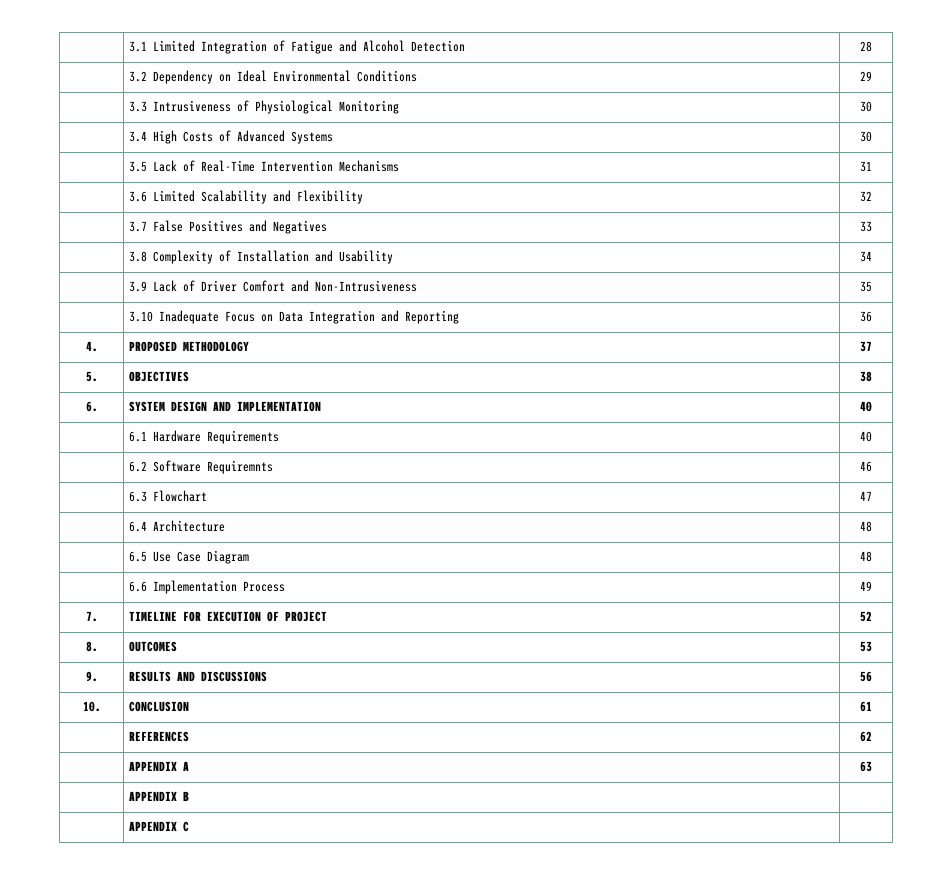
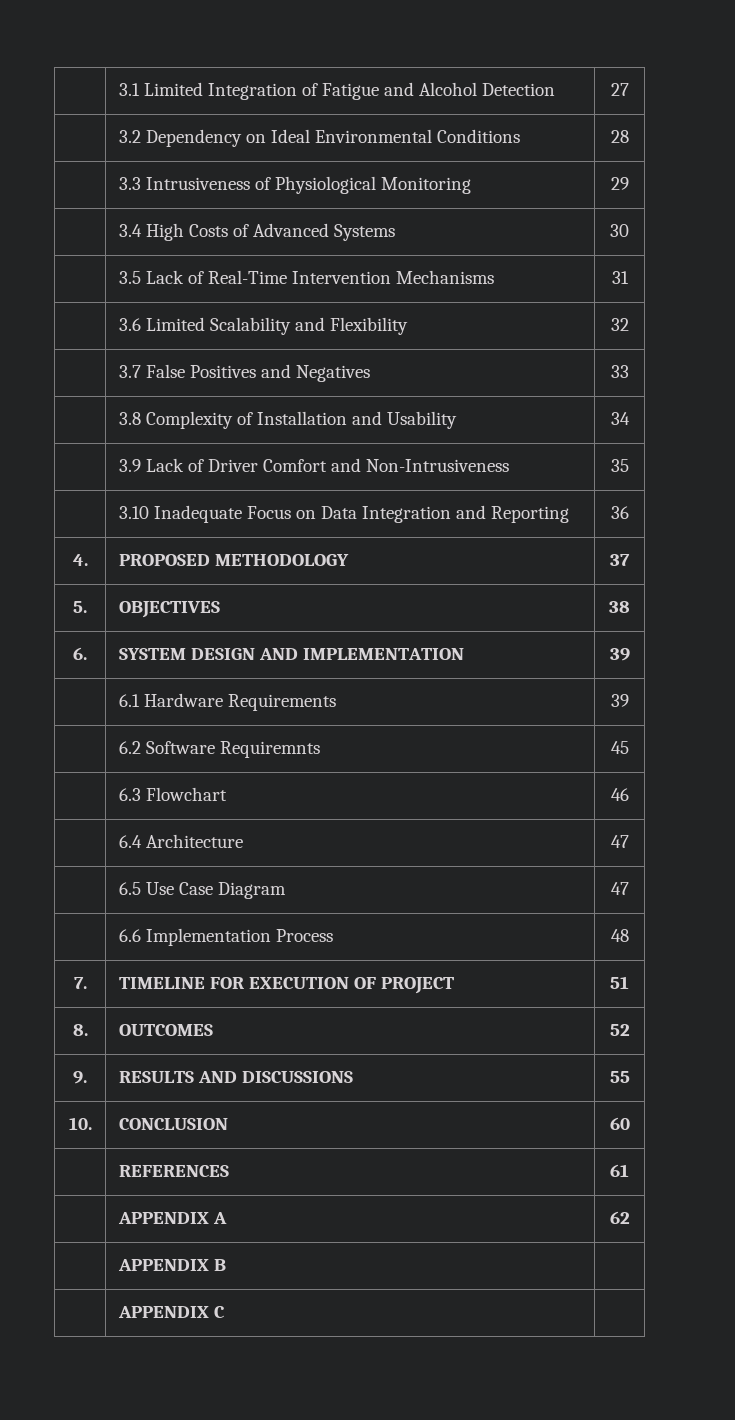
[860,41,872,52] 28 -> [610,83,629,96] 27
[860,71,872,81] 29 -> [610,130,629,143] 28
[860,101,872,112] 30 -> [610,177,629,190] 29
[860,401,872,412] 40 -> [609,648,630,661] 39
[860,431,872,442] 40 -> [610,694,629,707] 39
[860,461,872,472] 46 -> [610,741,629,754] 45
[860,491,872,501] 47 -> [610,788,629,801] 46
[860,521,872,532] 48 -> [610,835,629,848] 47
[860,551,872,562] 48 -> [610,882,629,895] 47
[860,581,872,591] 49 -> [610,929,629,942] 48
[860,611,872,622] 52 -> [610,976,629,989] 51
[860,641,872,652] 53 -> [609,1024,630,1036] 52
[860,671,872,682] 56 -> [609,1071,630,1083] 55
[860,701,872,712] 61 -> [609,1117,630,1130] 60
[860,731,872,742] 62 -> [610,1164,629,1177] 61
[860,761,872,772] 63 -> [609,1211,630,1224] 62

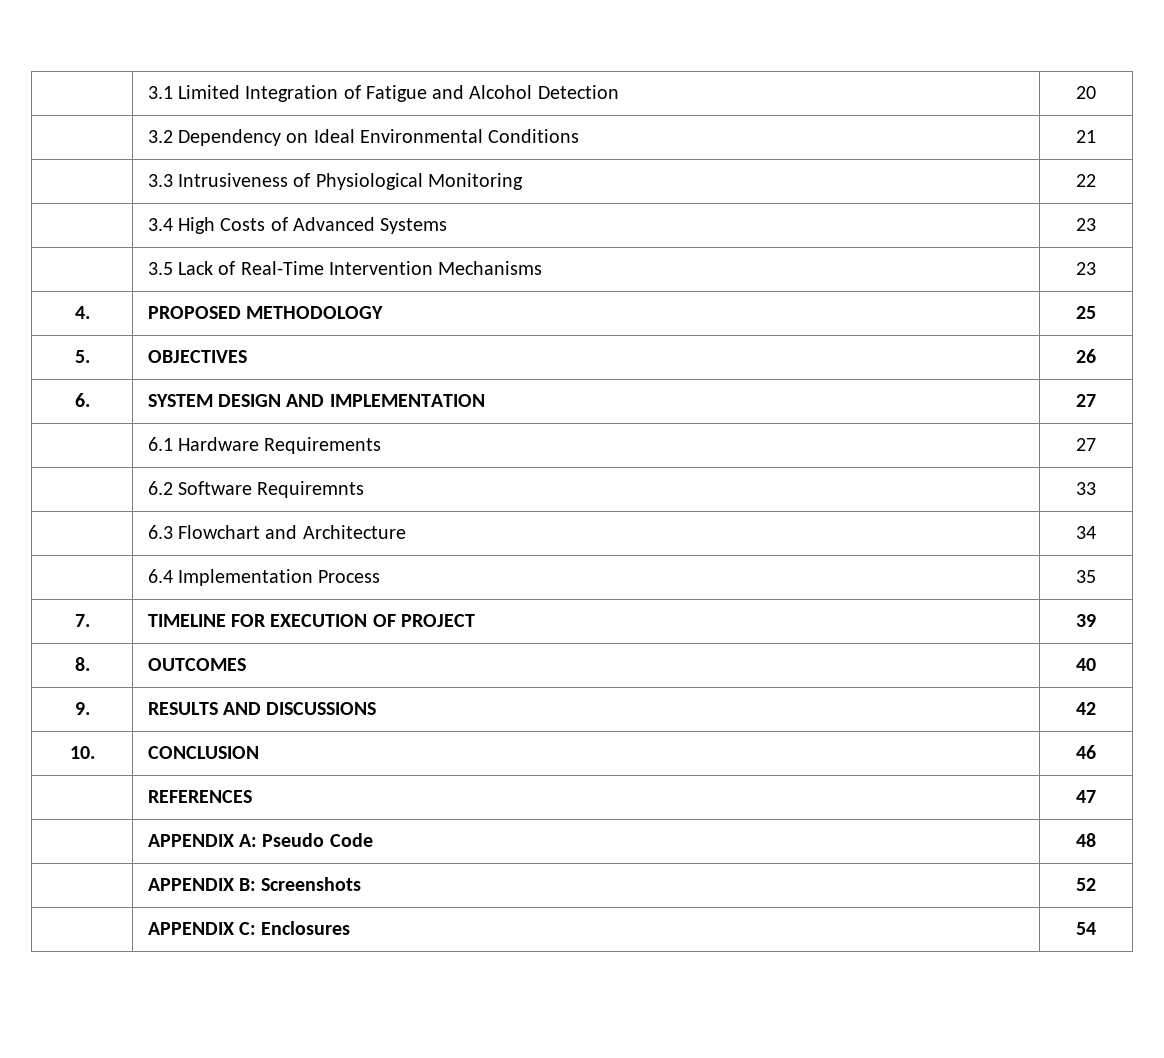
[610,83,629,96] 27 -> [1076,86,1096,99] 20
[610,130,629,143] 28 -> [1076,130,1096,143] 21
[610,177,629,190] 29 -> [1076,174,1096,187] 22
[610,224,629,237] 30 -> [1076,218,1096,231] 23
[611,271,629,284] [118,317,408,335] [610,318,629,331] [118,364,370,382] [610,365,629,378] [118,411,457,429] [610,412,630,425] [118,458,509,472] [610,459,629,472] [118,505,569,523] [610,506,629,519] 31 // | 3.6 Limited Scalability and Flexibility | 32 // | 3.7 False Positives and Negatives | 33 // | 3.8 Complexity of Installation and Usability | 34 // | 3.9 Lack of Driver Comfort and Non-Intrusiveness | 35 // | 3.10 Inadequate Focus on Data Integration and Reporting | 36 -> [1076,262,1096,275] 23
[610,554,630,566] 37 -> [1076,306,1096,319] 25
[609,601,630,613] 38 -> [1076,349,1096,363] 26
[609,648,630,661] 39 -> [1076,394,1096,407] 27
[610,694,629,707] 39 -> [1076,438,1096,451] 27
[610,741,629,754] 45 -> [1076,482,1096,495] 33
[610,788,629,801] [118,834,243,848] [610,835,629,848] [118,882,286,899] [610,882,629,895] [118,929,141,942] | 46 // | 6.4 Architecture | 47 // | 6.5 Use Case Diagram | 47 // | 6.6 -> [265,525,406,539] [1076,526,1096,539] [147,569,173,583] and Architecture | 34 // | 6.4
[610,929,629,942] 48 -> [1076,570,1096,583] 35
[610,976,629,989] 51 -> [1076,614,1096,627] 39
[609,1024,630,1036] 52 -> [1076,658,1096,671] 40
[609,1071,630,1083] 55 -> [1076,702,1096,715] 42
[609,1117,630,1130] 60 -> [1076,745,1096,759] 46
[610,1164,629,1177] [117,1212,227,1224] [609,1211,630,1224] [117,1259,226,1271] [117,1306,225,1318] 61 // | APPENDIX A | 62 // | APPENDIX B | // | APPENDIX C | -> [1076,790,1096,803] [147,833,373,847] [1076,833,1096,847] [147,877,362,891] [1076,878,1096,891] [147,921,351,935] [1076,922,1096,935] 47 // | APPENDIX A: Pseudo Code | 48 // | APPENDIX B: Screenshots | 52 // | APPENDIX C: Enclosures | 54

